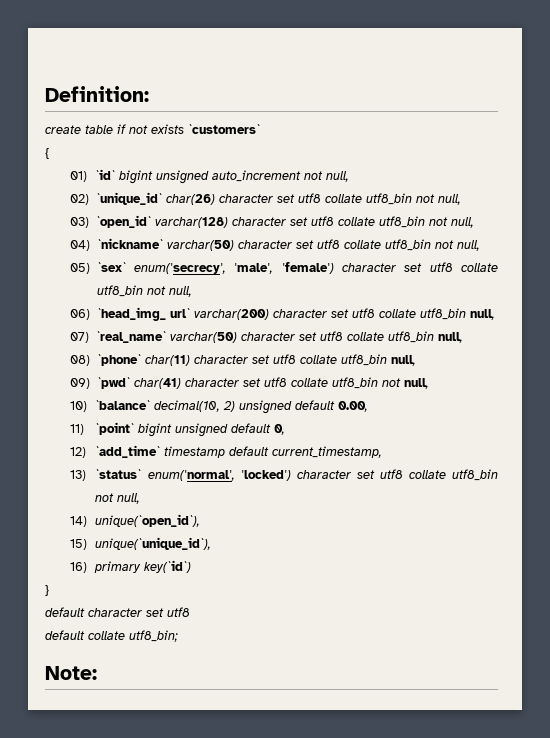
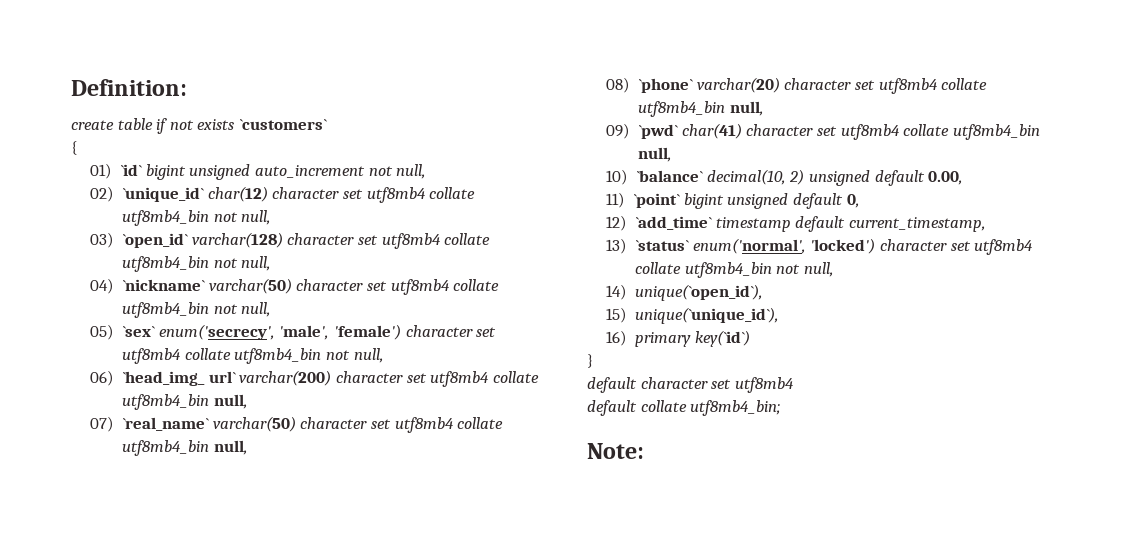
[165,193,412,205] char(26) character set utf8 collate utf8_bin -> [207,186,476,203] [122,210,210,226] char(12) character set utf8mb4 collate utf8mb4_bin
[310,216,425,228] utf8 collate utf8_bin -> [381,233,491,249] [122,256,210,272] utf8mb4 collate utf8mb4_bin
[316,239,431,251] utf8 collate utf8_bin -> [390,279,500,295] [122,302,210,318] utf8mb4 collate utf8mb4_bin
[429,262,499,272] [96,285,143,297] utf8 collate utf8_bin -> [122,348,322,364] utf8mb4 collate utf8mb4_bin
[351,308,466,320] utf8 collate utf8_bin -> [430,371,539,387] [122,394,210,410] utf8mb4 collate utf8mb4_bin
[319,331,434,343] utf8 collate utf8_bin -> [394,417,504,433] [122,440,210,456] utf8mb4 collate utf8mb4_bin
[144,354,387,366] char(11) character set utf8 collate utf8_bin -> [696,77,988,94] [638,101,726,117] varchar(20) character set utf8mb4 collate utf8mb4_bin
[263,377,401,389] utf8 collate utf8_bin not -> [840,124,1040,140] utf8mb4 collate utf8mb4_bin
[379,469,498,481] utf8 collate utf8_bin -> [974,239,1034,255] [635,262,772,278] utf8mb4 collate utf8mb4_bin
[167,607,190,617] utf8 -> [734,377,794,393] utf8mb4
[129,630,178,642] utf8_bin; -> [690,400,782,416] utf8mb4_bin;

